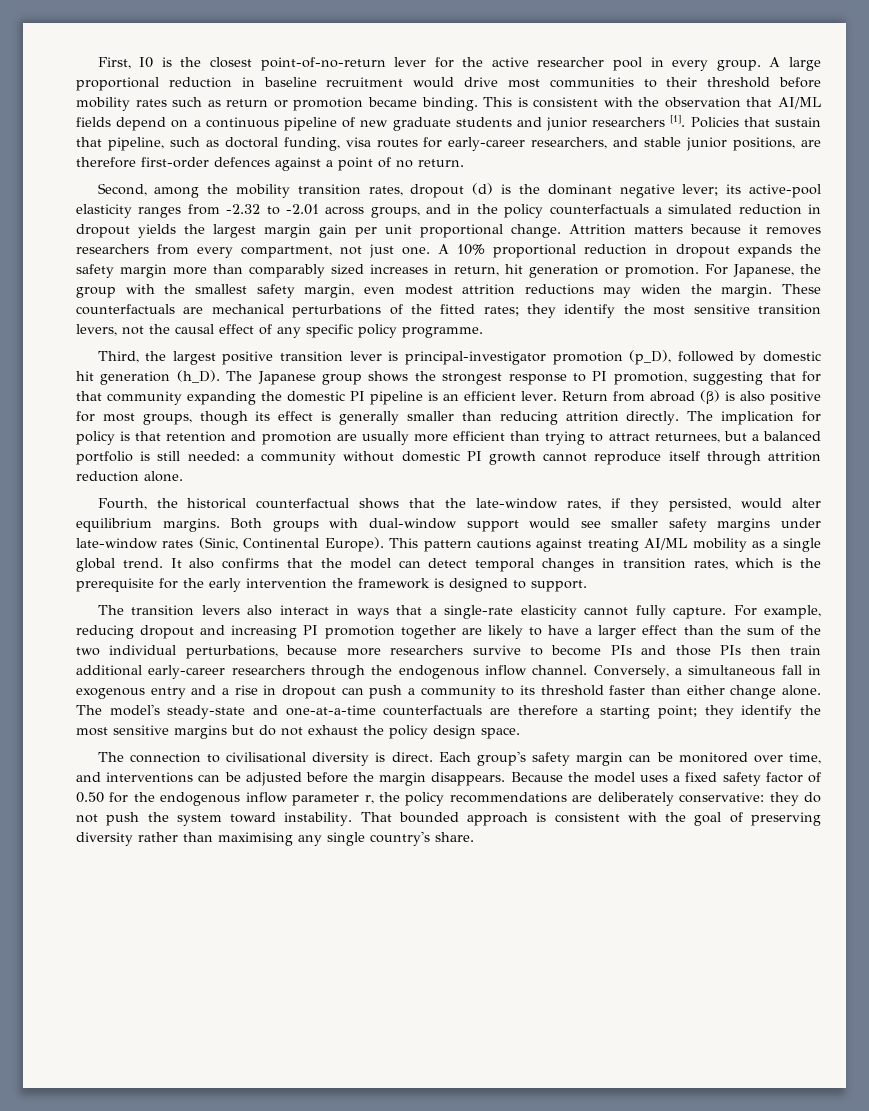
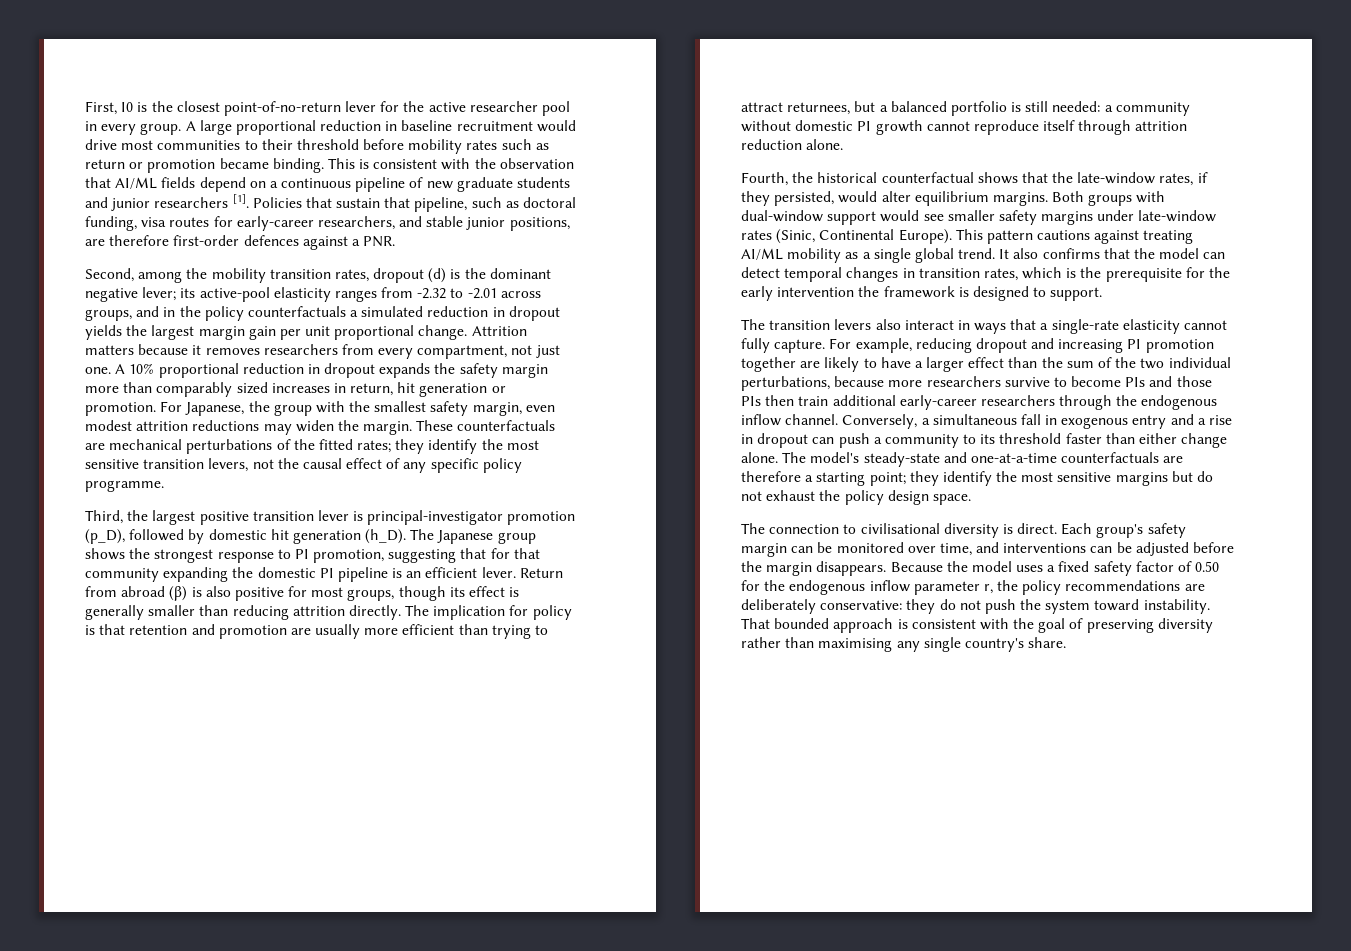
[338,157,464,171] point of no return. -> [363,236,396,247] PNR.

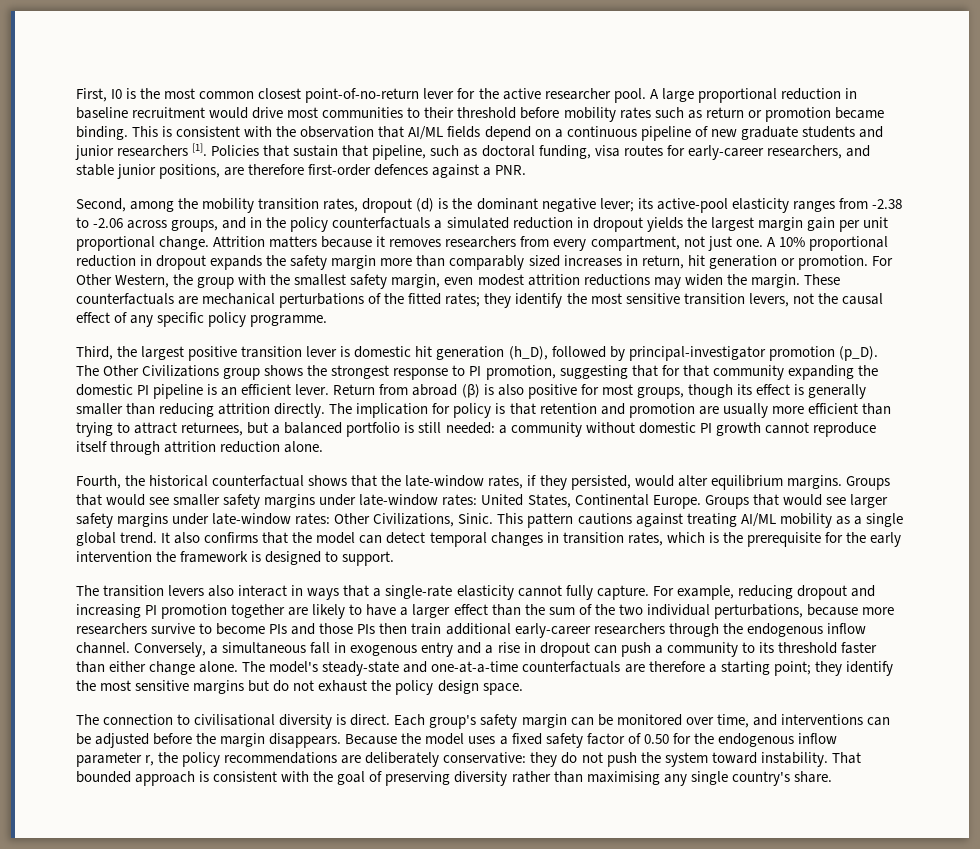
(173, 106) none -> [164,88,255,99] most common
[542,101,571,116] [85,121,182,135] pool in every group. -> [613,88,646,103] pool.
[417,288,497,299] -2.32 to -2.01 -> [871,199,902,209] [76,217,124,228] -2.38 to -2.06
[185,402,245,416] Japanese, -> [76,274,170,288] Other Western,
[367,510,576,525] [85,529,494,544] principal-investigator promotion (p_D), followed by domestic hit generation (h_D). The Japanese -> [354,346,878,361] [76,365,220,377] domestic hit generation (h_D), followed by principal-investigator promotion (p_D). The Other Civilizations
[1052,191,1166,206] [741,210,877,225] Both groups with dual-window support -> [845,476,890,490] [76,494,102,506] Groups that
[741,229,952,244] rates (Sinic, Continental Europe). -> [442,494,888,509] [76,513,494,528] rates: United States, Continental Europe. Groups that would see larger safety margins under late-window rates: Other Civilizations, Sinic.

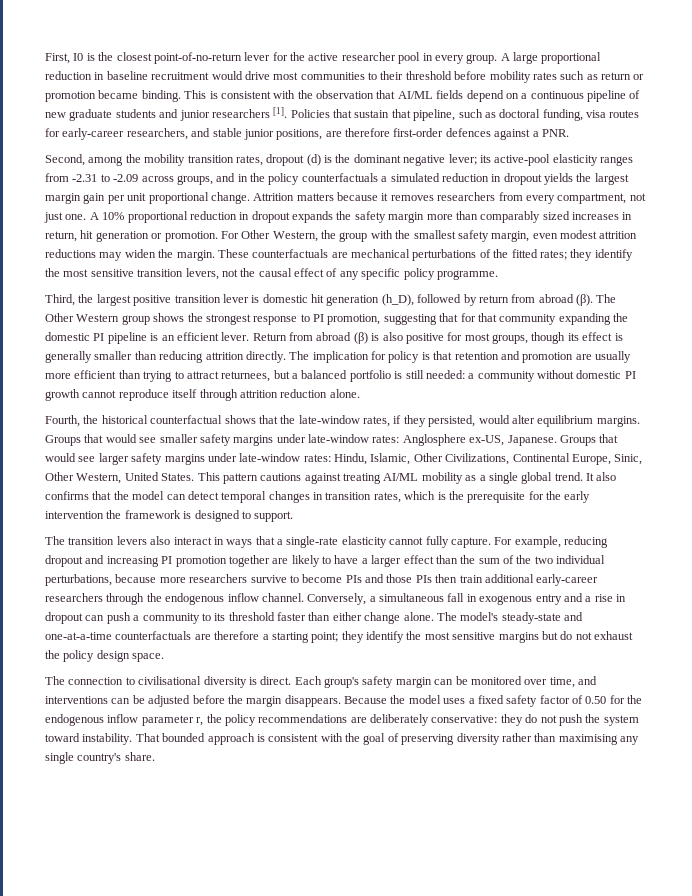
[164,88,255,99] most common -> (114, 56) none
[613,88,646,103] pool. -> [398,52,498,64] pool in every group.
[871,199,902,209] [76,217,124,228] -2.38 to -2.06 -> [72,174,139,182] -2.31 to -2.09
[628,346,878,361] principal-investigator promotion (p_D). -> [478,294,593,306] return from abroad (β).
[142,365,220,377] Civilizations -> [76,314,120,322] Western
[481,494,701,509] United States, Continental Europe. -> [402,434,557,446] Anglosphere ex-US, Japanese.
[334,513,494,527] Other Civilizations, Sinic. -> [334,453,643,465] [45,472,195,484] Hindu, Islamic, Other Civilizations, Continental Europe, Sinic, Other Western, United States.

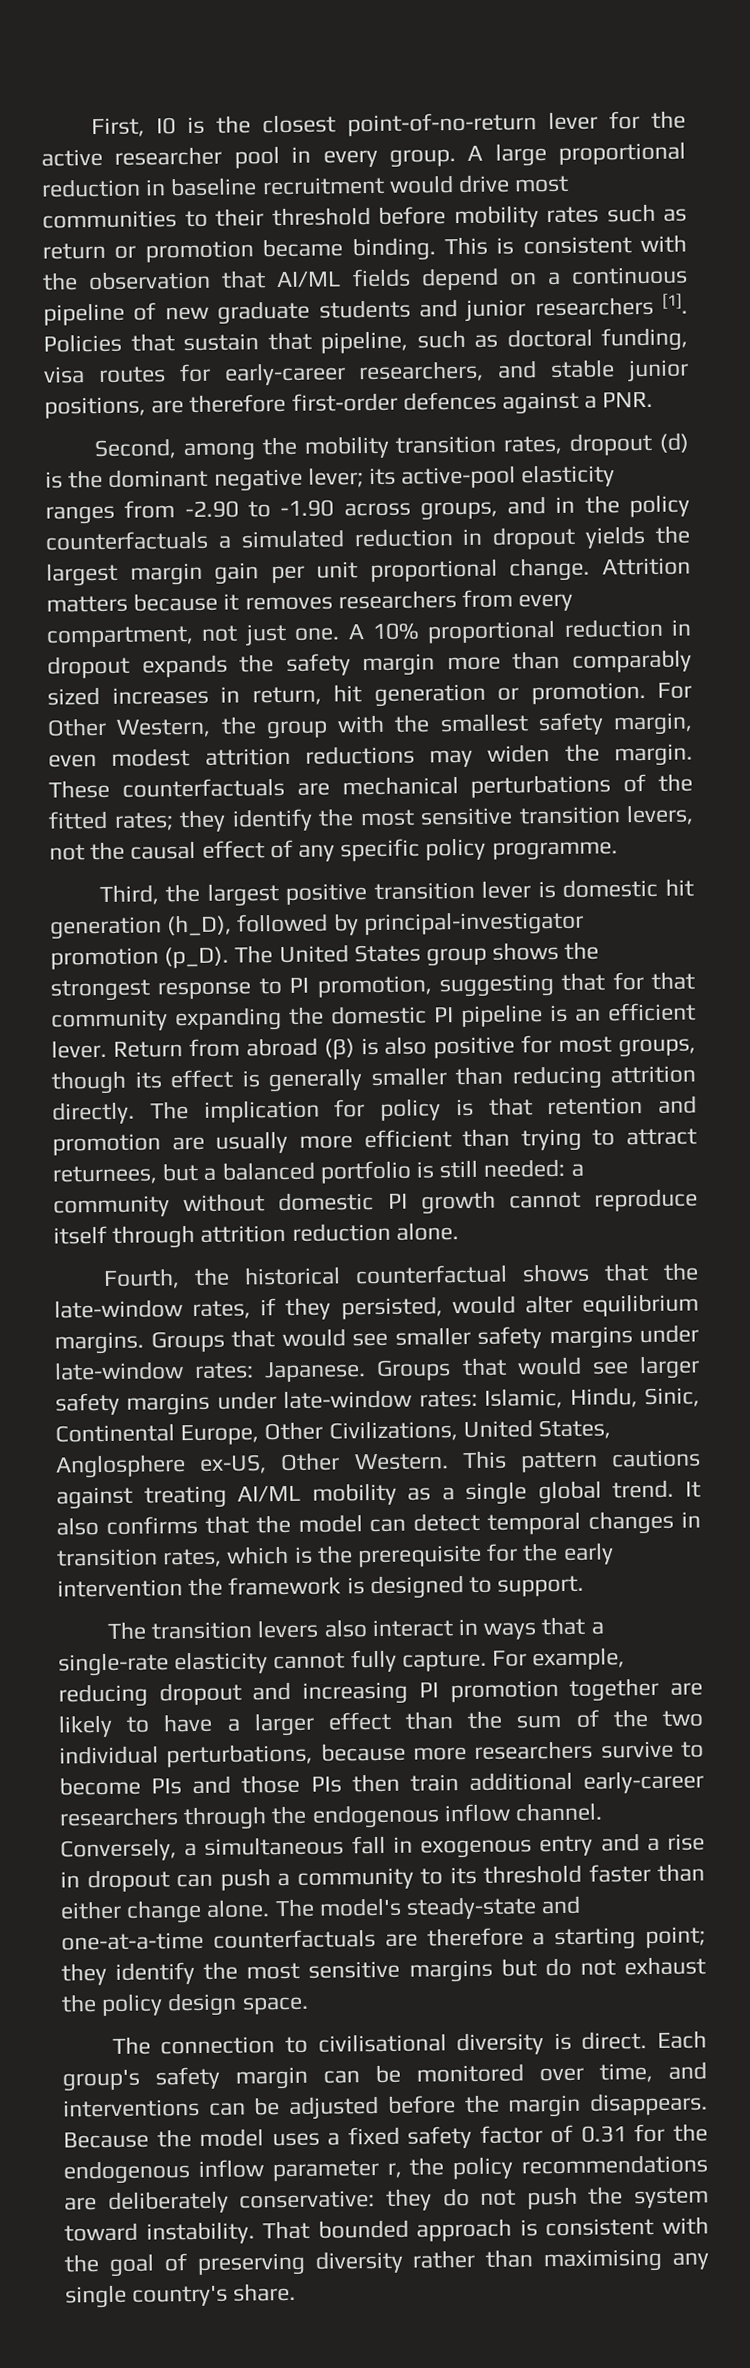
[72,174,139,182] -2.31 to -2.09 -> [184,499,335,519] -2.90 to -1.90
[478,294,617,306] [45,313,120,322] return from abroad (β). The Other Western -> [363,910,584,937] [50,944,421,970] principal-investigator promotion (p_D). The United States
[402,434,505,446] Anglosphere ex-US, -> (255, 1370) none
[334,453,643,465] [45,472,195,484] Hindu, Islamic, Other Civilizations, Continental Europe, Sinic, Other Western, United States. -> [484,1387,700,1409] [55,1419,612,1446] [55,1452,449,1479] Islamic, Hindu, Sinic, Continental Europe, Other Civilizations, United States, Anglosphere ex-US, Other Western.
[585,696,607,704] 0.50 -> [580,2125,627,2143] 0.31

